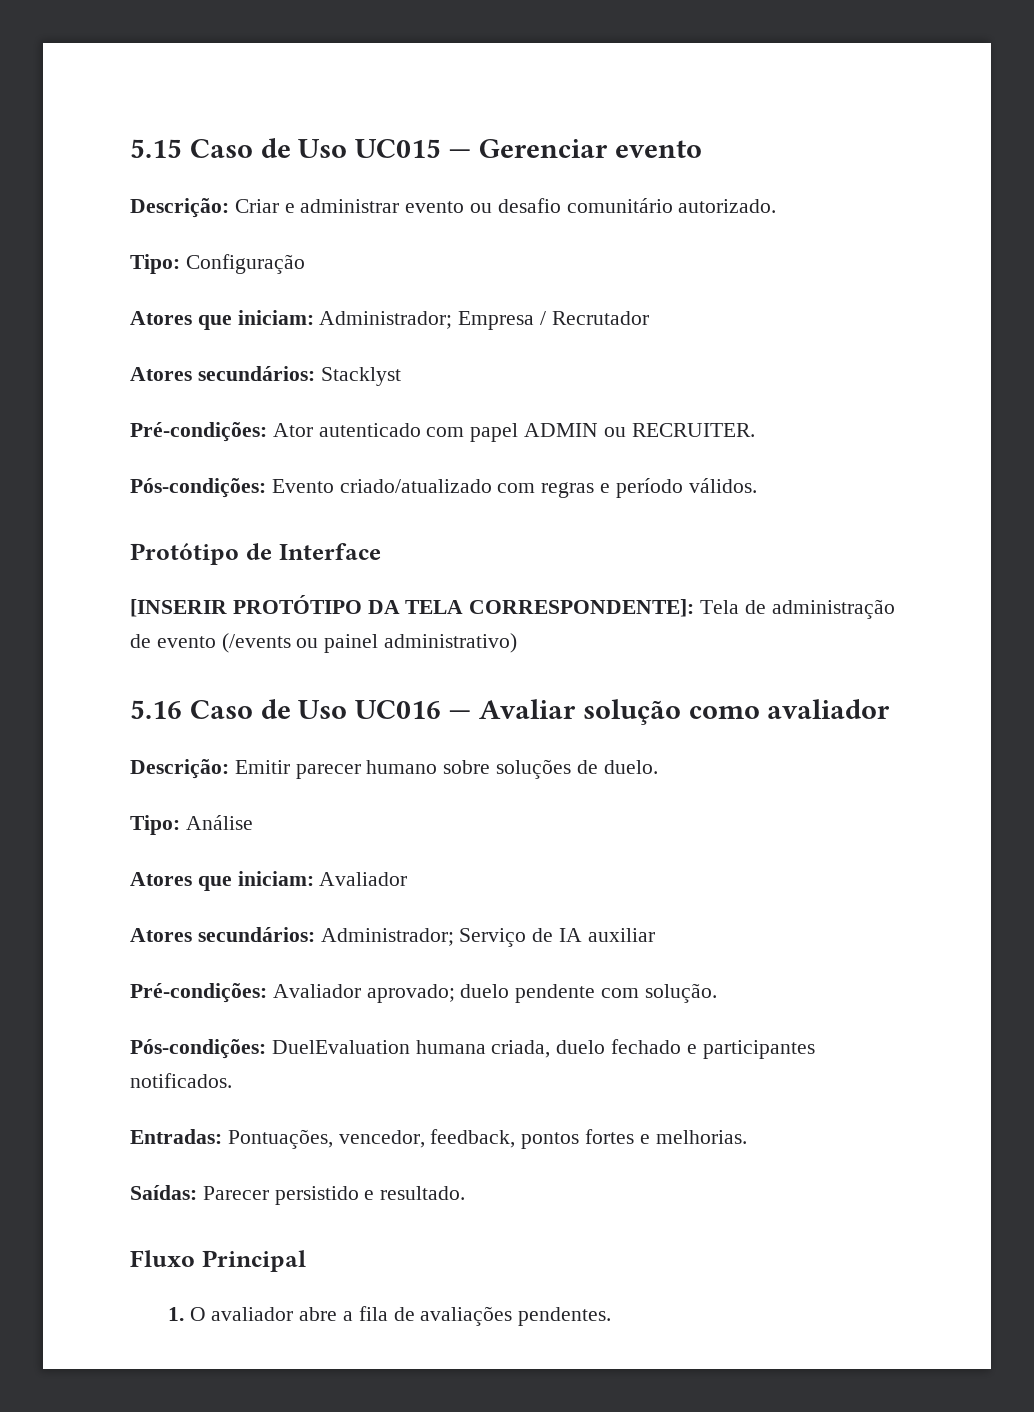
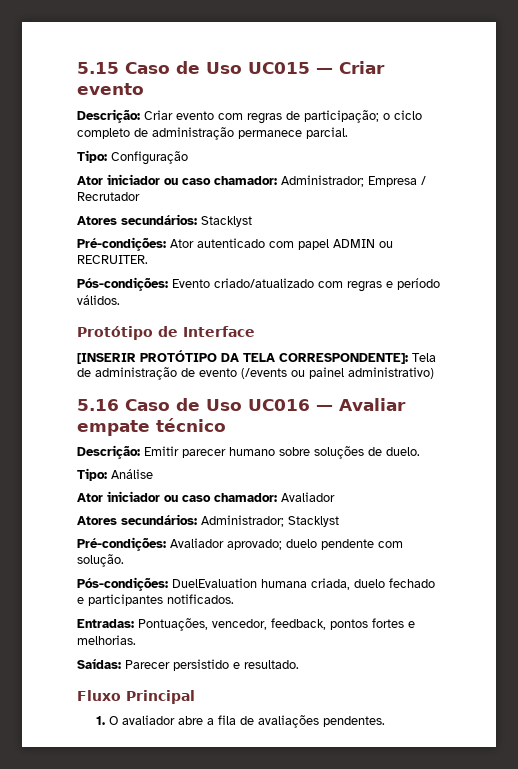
[478,139,608,158] Gerenciar -> [339,61,385,74] Criar
[284,198,777,213] [130,254,305,274] [130,310,314,330] e administrar evento ou desafio comunitário autorizado. // Tipo: Configuração // Atores que iniciam: -> [176,110,422,124] [77,127,348,140] [77,150,188,165] [77,174,277,185] evento com regras de participação; o ciclo completo de administração permanece parcial. // Tipo: Configuração // Ator iniciador ou caso chamador:
[582,699,891,725] solução como avaliador -> [77,418,226,436] empate técnico
[130,871,314,891] Atores que iniciam: -> [77,491,277,502] Ator iniciador ou caso chamador:
[459,928,655,947] Serviço de IA auxiliar -> [288,516,339,527] Stacklyst

